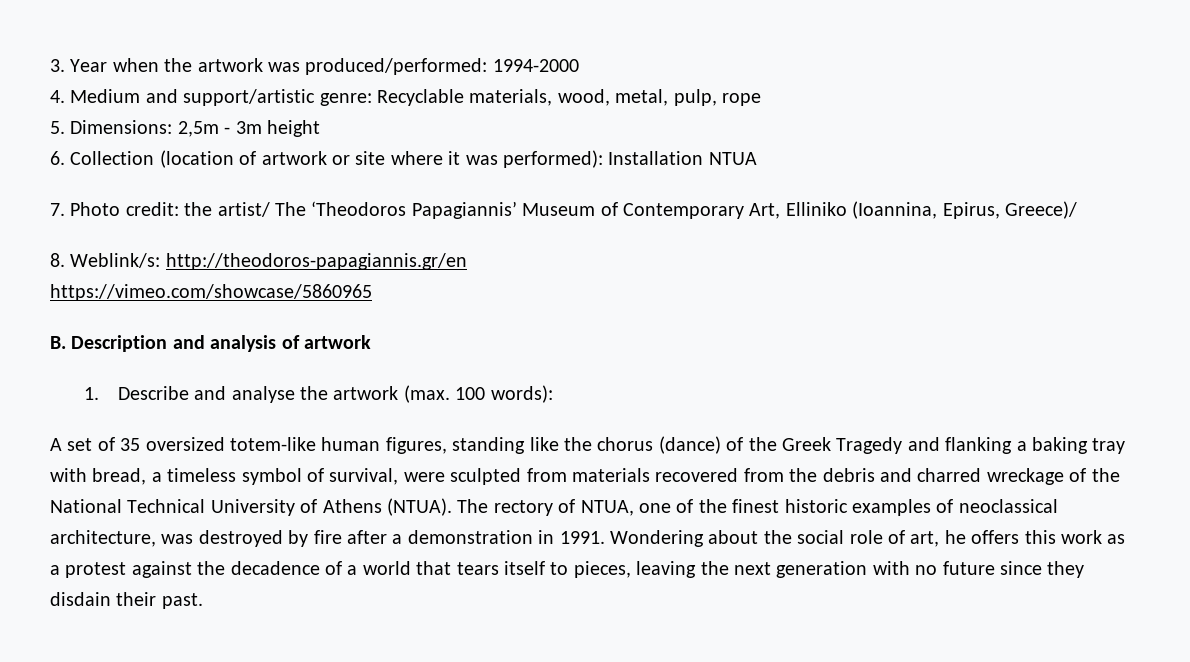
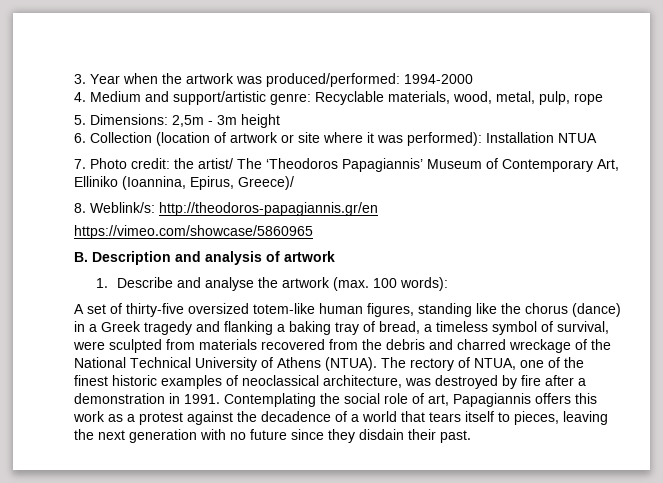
[120,438,141,451] 35 -> [126,303,184,317] thirty-five
[726,437,903,454] of the Greek Tragedy -> [74,321,192,335] in a Greek tragedy
[50,468,87,482] with -> [363,321,375,332] of
[609,530,759,547] Wondering about -> [224,393,316,407] Contemplating
[944,530,966,544] he -> [453,393,531,407] Papagiannis

